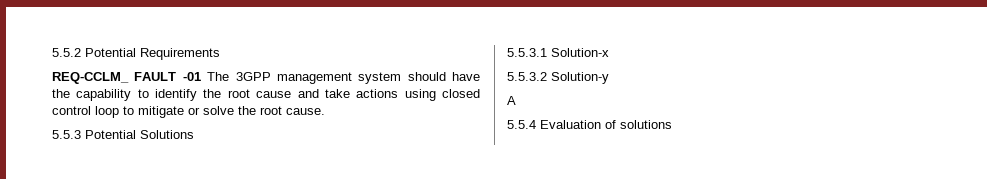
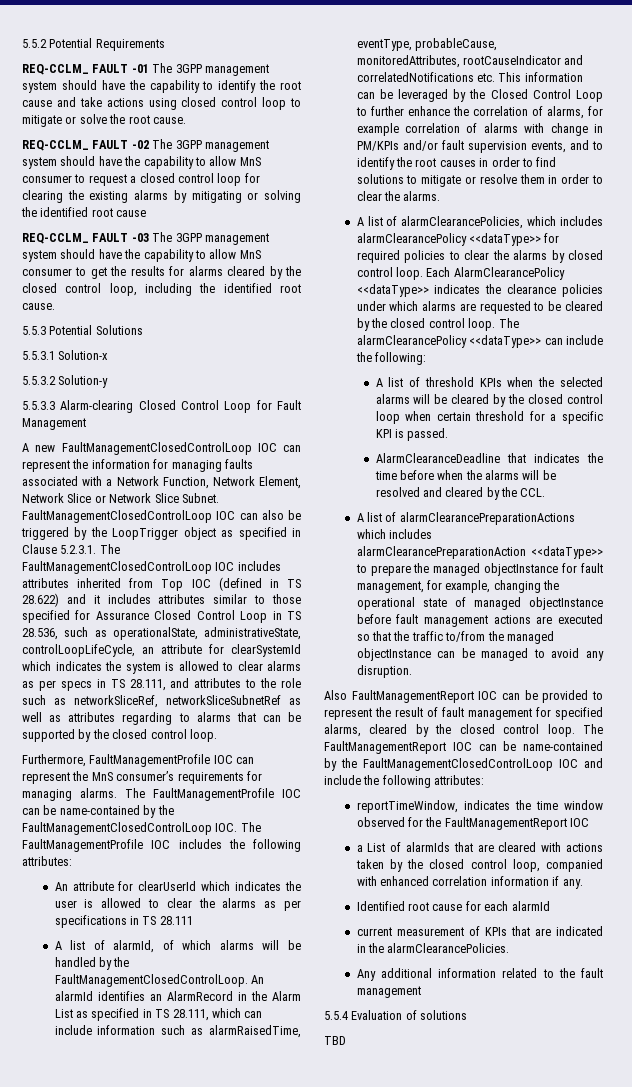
(325, 111) none -> [22,139,269,152] [22,156,261,169] [22,173,260,186] [22,190,301,203] [21,207,147,217] [22,232,269,245] [22,249,261,262] [22,266,302,279] [22,283,301,296] [22,303,55,310] // REQ-CCLM_ FAULT -02 The 3GPP management system should have the capability to allow MnS consumer to request a closed control loop for clearing the existing alarms by mitigating or solving the identified root cause // REQ-CCLM_ FAULT -03 The 3GPP management system should have the capability to allow MnS consumer to get the results for alarms cleared by the closed control loop, including the identified root cause.
[507,96,516,105] A -> [22,400,302,413] [22,418,86,430] [22,442,301,455] [22,459,253,472] [22,476,301,489] [22,493,219,503] [22,510,301,523] [21,527,301,540] [22,544,120,554] [22,561,281,574] [22,577,301,591] [22,593,301,607] [22,610,301,623] [22,627,301,640] [22,644,301,657] [22,661,301,674] [22,678,301,691] [22,695,301,708] [22,712,301,725] [22,729,217,742] [22,754,255,767] [22,771,262,784] [22,788,301,801] [22,805,174,818] [22,822,261,835] [22,839,301,852] [22,856,72,866] [54,881,301,891] [54,898,301,911] [54,915,193,928] [54,940,301,953] [54,957,130,970] [54,974,265,987] [54,991,301,1001] [54,1008,263,1021] [54,1025,301,1038] [356,38,498,51] [356,55,584,68] [356,72,583,82] [356,89,603,102] [355,106,603,119] [356,123,603,136] [356,140,603,153] [356,157,557,170] [356,174,603,187] [356,191,441,201] [356,216,603,229] [356,233,560,246] [356,250,603,263] [356,267,565,280] [356,284,603,297] [356,301,603,314] [356,318,519,331] [356,335,603,348] [355,352,427,365] [375,377,603,387] [375,394,603,407] [375,411,603,424] [375,428,449,441] [375,453,603,463] [374,470,556,480] [375,487,546,500] [356,512,575,525] [356,529,433,539] [356,546,603,559] [355,563,603,576] [356,580,560,593] [356,597,603,610] [356,614,603,627] [356,631,554,644] [356,648,604,661] [356,665,412,678] [324,690,603,703] [324,707,603,720] [324,724,603,737] [324,741,603,754] [324,758,603,771] [324,775,485,788] [356,800,603,813] [356,817,590,830] [356,842,603,852] [355,859,603,872] [356,876,583,889] [356,901,550,911] [356,926,603,936] [356,943,510,953] [356,968,603,981] [356,986,421,998] 5.5.3.3 Alarm-clearing Closed Control Loop for Fault Management // A new FaultManagementClosedControlLoop IOC can represent the information for managing faults associated with a Network Function, Network Element, Network Slice or Network Slice Subnet. FaultManagementClosedControlLoop IOC can also be triggered by the LoopTrigger object as specified in Clause 5.2.3.1. The FaultManagementClosedControlLoop IOC includes attributes inherited from Top IOC (defined in TS 28.622) and it includes attributes similar to those specified for Assurance Closed Control Loop in TS 28.536, such as operationalState, administrativeState, controlLoopLifeCycle, an attribute for clearSystemId which indicates the system is allowed to clear alarms as per specs in TS 28.111, and attributes to the role such as networkSliceRef, networkSliceSubnetRef as well as attributes regarding to alarms that can be supported by the closed control loop. // Furthermore, FaultManagementProfile IOC can represent the MnS consumer’s requirements for managing alarms. The FaultManagementProfile IOC can be name-contained by the FaultManagementClosedControlLoop IOC. The FaultManagementProfile IOC includes the following attributes: // An attribute for clearUserId which indicates the user is allowed to clear the alarms as per specifications in TS 28.111 // A list of alarmId, of which alarms will be handled by the FaultManagementClosedControlLoop. An alarmId identifies an AlarmRecord in the Alarm List as specified in TS 28.111, which can include information such as alarmRaisedTime, eventType, probableCause, monitoredAttributes, rootCauseIndicator and correlatedNotifications etc. This information can be leveraged by the Closed Control Loop to further enhance the correlation of alarms, for example correlation of alarms with change in PM/KPIs and/or fault supervision events, and to identify the root causes in order to find solutions to mitigate or resolve them in order to clear the alarms. // A list of alarmClearancePolicies, which includes alarmClearancePolicy <<dataType>> for required policies to clear the alarms by closed control loop. Each AlarmClearancePolicy <<dataType>> indicates the clearance policies under which alarms are requested to be cleared by the closed control loop. The alarmClearancePolicy <<dataType>> can include the following: // A list of threshold KPIs when the selected alarms will be cleared by the closed control loop when certain threshold for a specific KPI is passed. // AlarmClearanceDeadline that indicates the time before when the alarms will be resolved and cleared by the CCL. // A list of alarmClearancePreparationActions which includes alarmClearancePreparationAction <<dataType>> to prepare the managed objectInstance for fault management, for example, changing the operational state of managed objectInstance before fault management actions are executed so that the traffic to/from the managed objectInstance can be managed to avoid any disruption. // Also FaultManagementReport IOC can be provided to represent the result of fault management for specified alarms, cleared by the closed control loop. The FaultManagementReport IOC can be name-contained by the FaultManagementClosedControlLoop IOC and include the following attributes: // reportTimeWindow, indicates the time window observed for the FaultManagementReport IOC // a List of alarmIds that are cleared with actions taken by the closed control loop, companied with enhanced correlation information if any. // Identified root cause for each alarmId // current measurement of KPIs that are indicated in the alarmClearancePolicies. // Any additional information related to the fault management
(672, 124) none -> [324,1036,346,1045] // TBD

